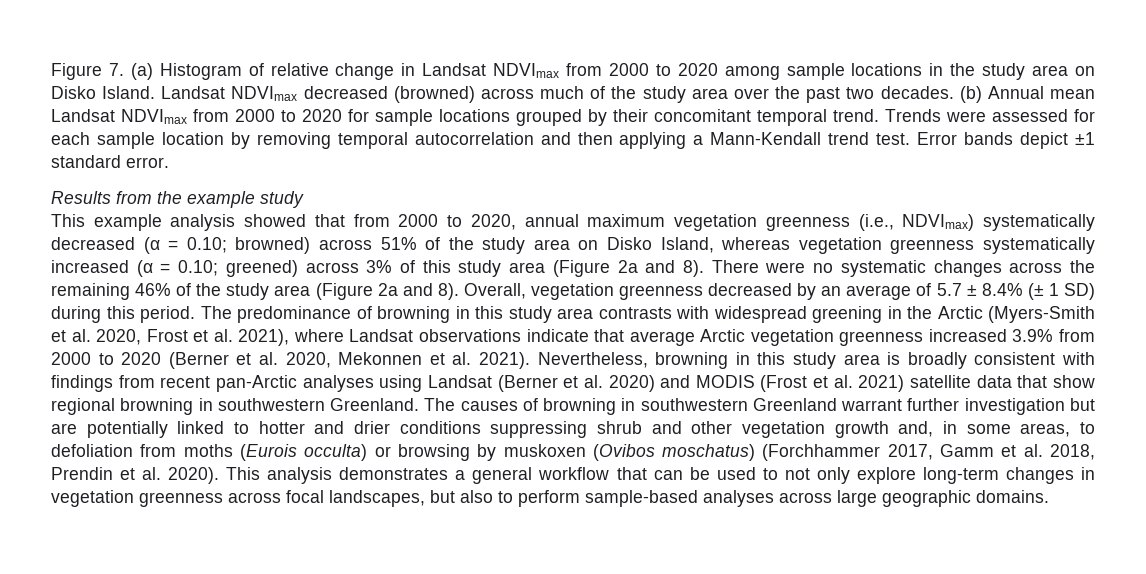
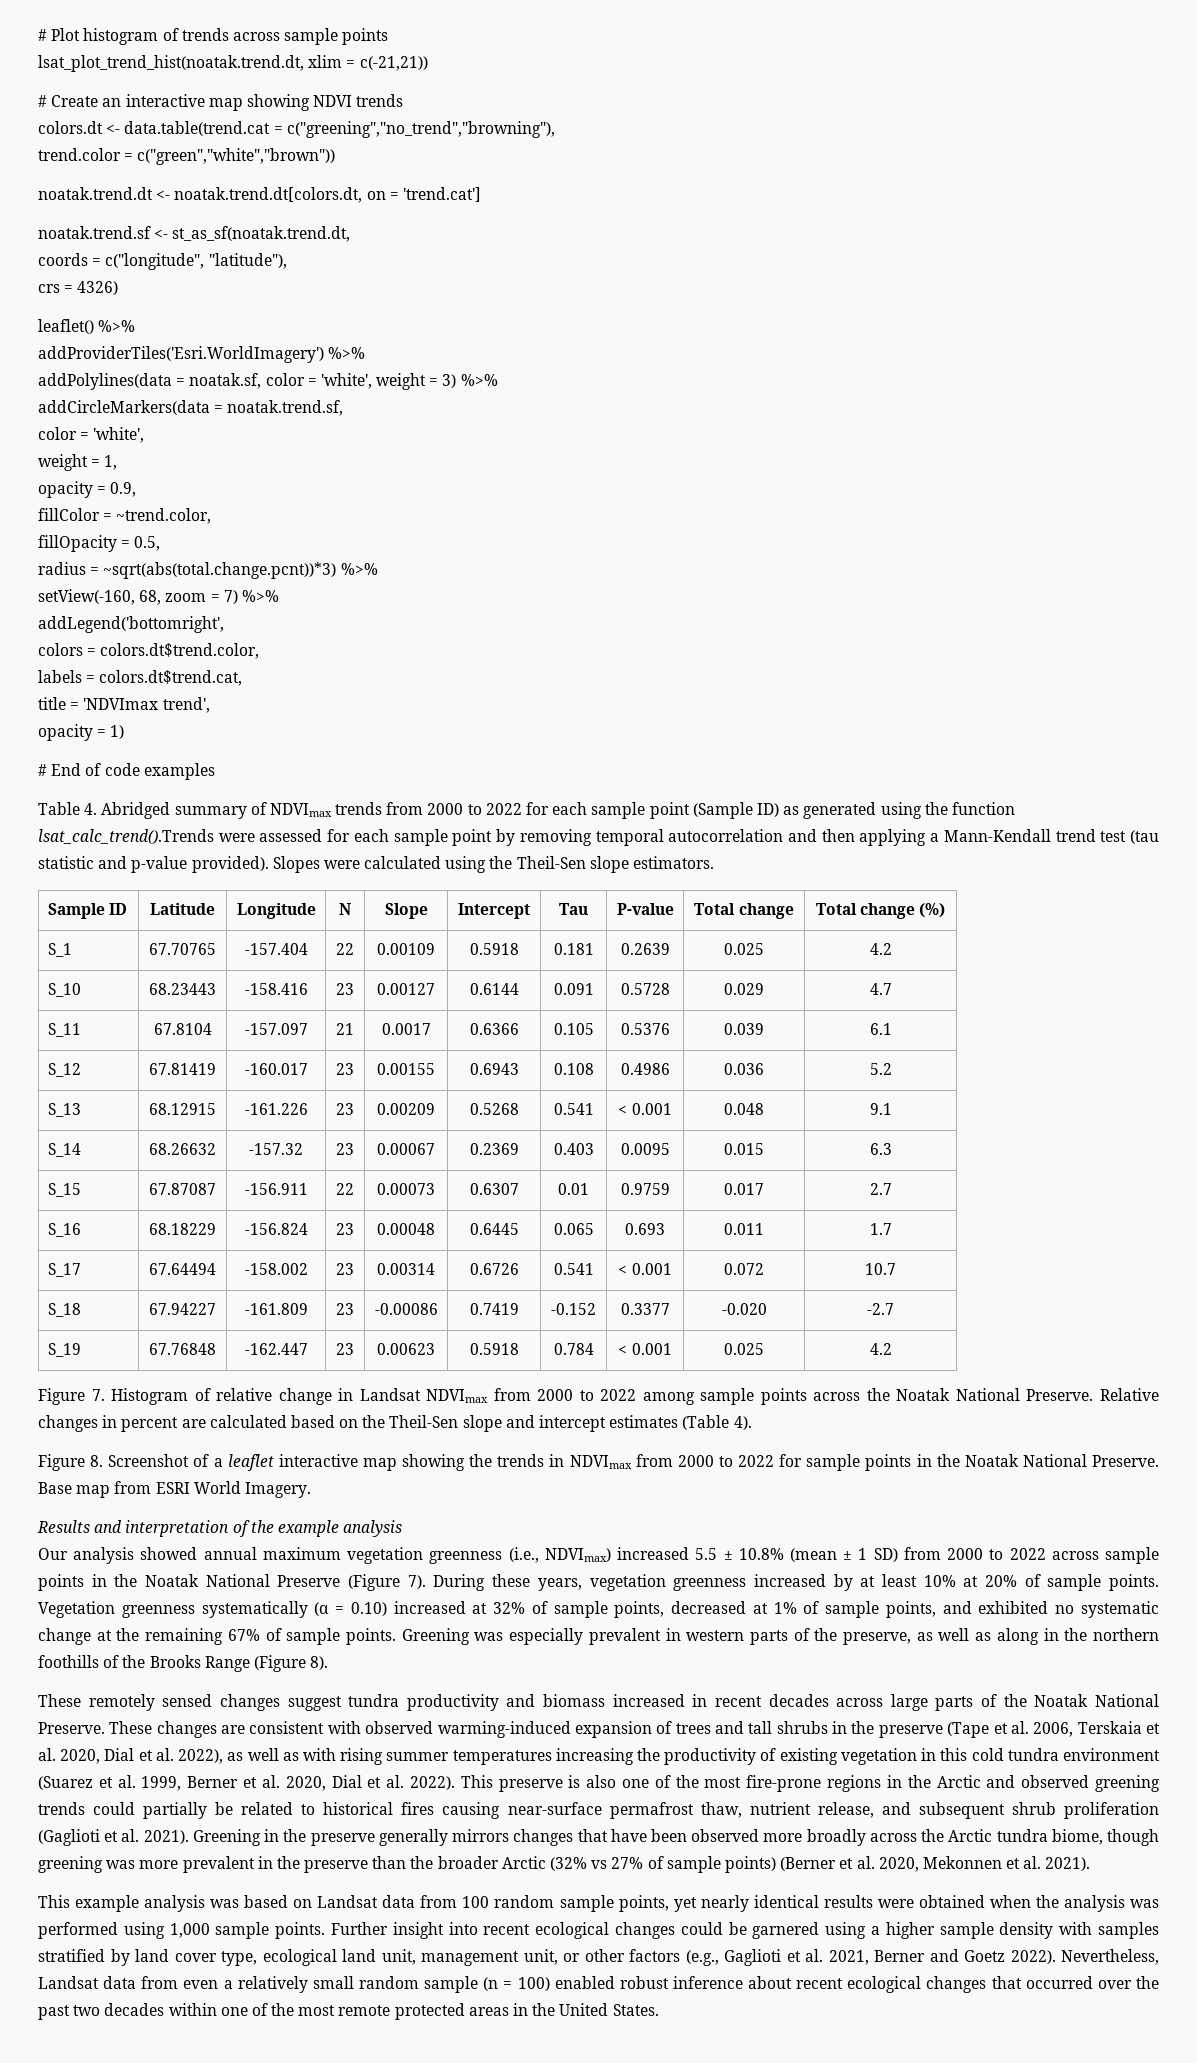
(51, 71) none -> [38,28,389,45] [38,55,428,72] [38,94,404,111] [38,121,555,138] [38,148,336,165] [38,187,481,203] [38,226,351,242] [38,253,287,270] [38,281,119,295] [38,319,136,334] [38,346,366,363] [38,373,498,390] [38,400,344,416] [38,427,145,443] [38,454,118,471] [38,481,137,498] [38,508,212,524] [38,535,161,552] [38,562,378,579] [38,589,279,605] [38,616,224,633] [38,643,260,659] [38,670,243,686] [38,697,210,713] [38,724,125,741] [38,763,215,780] [38,802,1015,819] [38,829,1159,846] [38,856,715,873] [47,903,127,919] [150,903,215,915] [236,903,316,919] [339,903,351,915] [384,903,428,919] [458,903,530,919] [559,903,588,915] [616,903,674,915] [694,903,794,919] [815,903,946,919] [47,943,72,957] [149,943,216,955] [244,943,308,955] [336,943,354,955] [377,943,435,955] [469,943,519,955] [553,943,594,955] [620,943,670,955] [724,943,764,955] [869,943,892,955] [47,983,81,997] [149,983,216,995] [244,983,308,995] [336,983,354,995] [377,983,435,995] [469,983,519,995] [553,983,594,995] [620,983,670,995] [724,983,764,995] [869,983,892,995] [47,1023,81,1037] [153,1023,212,1035] [244,1023,308,1035] [336,1023,354,1035] [381,1023,431,1035] [469,1023,519,1035] [553,1023,594,1035] [620,1023,670,1035] [724,1023,764,1035] [869,1023,892,1035] [47,1063,81,1077] [149,1063,216,1075] [244,1063,308,1075] [336,1063,354,1075] [377,1063,435,1075] [469,1063,519,1075] [553,1063,594,1075] [620,1063,670,1075] [724,1063,764,1075] [869,1063,892,1075] [47,1103,81,1117] [149,1103,216,1115] [244,1103,308,1115] [336,1103,354,1115] [377,1103,435,1115] [469,1103,519,1115] [553,1103,594,1115] [618,1103,672,1115] [724,1103,764,1115] [869,1103,892,1115] [47,1143,81,1157] [149,1143,216,1155] [249,1143,303,1155] [336,1143,354,1155] [377,1143,435,1155] [469,1143,519,1155] [553,1143,594,1155] [620,1143,670,1155] [724,1143,764,1155] [869,1143,892,1155] [47,1183,81,1197] [149,1183,216,1195] [244,1183,308,1195] [336,1183,354,1195] [377,1183,435,1195] [469,1183,519,1195] [558,1183,589,1195] [620,1183,670,1195] [724,1183,764,1195] [869,1183,892,1195] [47,1223,81,1237] [149,1223,216,1235] [244,1223,308,1235] [336,1223,354,1235] [377,1223,435,1235] [469,1223,519,1235] [553,1223,594,1235] [625,1223,665,1235] [724,1223,764,1235] [869,1223,892,1235] [47,1263,81,1277] [149,1263,216,1275] [244,1263,308,1275] [336,1263,354,1275] [377,1263,435,1275] [469,1263,519,1275] [553,1263,594,1275] [618,1263,672,1275] [724,1263,764,1275] [865,1263,896,1275] [47,1303,81,1317] [149,1303,216,1315] [244,1303,308,1315] [336,1303,354,1315] [374,1303,438,1315] [469,1303,519,1315] [551,1303,596,1315] [620,1303,670,1315] [721,1303,767,1315] [867,1303,894,1315] [47,1343,81,1357] [149,1343,216,1355] [244,1343,308,1355] [336,1343,354,1355] [377,1343,435,1355] [469,1343,519,1355] [553,1343,594,1355] [618,1343,672,1355] [724,1343,764,1355] [869,1343,892,1355] # Plot histogram of trends across sample points // lsat_plot_trend_hist(noatak.trend.dt, xlim = c(-21,21)) // # Create an interactive map showing NDVI trends // colors.dt <- data.table(trend.cat = c("greening","no_trend","browning"), // trend.color = c("green","white","brown")) // noatak.trend.dt <- noatak.trend.dt[colors.dt, on = 'trend.cat'] // noatak.trend.sf <- st_as_sf(noatak.trend.dt, // coords = c("longitude", "latitude"), // crs = 4326) // leaflet() %>% // addProviderTiles('Esri.WorldImagery') %>% // addPolylines(data = noatak.sf, color = 'white', weight = 3) %>% // addCircleMarkers(data = noatak.trend.sf, // color = 'white', // weight = 1, // opacity = 0.9, // fillColor = ~trend.color, // fillOpacity = 0.5, // radius = ~sqrt(abs(total.change.pcnt))*3) %>% // setView(-160, 68, zoom = 7) %>% // addLegend('bottomright', // colors = colors.dt$trend.color, // labels = colors.dt$trend.cat, // title = 'NDVImax trend', // opacity = 1) // # End of code examples // Table 4. Abridged summary of NDVImax trends from 2000 to 2022 for each sample point (Sample ID) as generated using the function lsat_calc_trend().Trends were assessed for each sample point by removing temporal autocorrelation and then applying a Mann-Kendall trend test (tau statistic and p-value provided). Slopes were calculated using the Theil-Sen slope estimators. // Sample ID | Latitude | Longitude | N | Slope | Intercept | Tau | P-value | Total change | Total change (%) // S_1 | 67.70765 | -157.404 | 22 | 0.00109 | 0.5918 | 0.181 | 0.2639 | 0.025 | 4.2 // S_10 | 68.23443 | -158.416 | 23 | 0.00127 | 0.6144 | 0.091 | 0.5728 | 0.029 | 4.7 // S_11 | 67.8104 | -157.097 | 21 | 0.0017 | 0.6366 | 0.105 | 0.5376 | 0.039 | 6.1 // S_12 | 67.81419 | -160.017 | 23 | 0.00155 | 0.6943 | 0.108 | 0.4986 | 0.036 | 5.2 // S_13 | 68.12915 | -161.226 | 23 | 0.00209 | 0.5268 | 0.541 | < 0.001 | 0.048 | 9.1 // S_14 | 68.26632 | -157.32 | 23 | 0.00067 | 0.2369 | 0.403 | 0.0095 | 0.015 | 6.3 // S_15 | 67.87087 | -156.911 | 22 | 0.00073 | 0.6307 | 0.01 | 0.9759 | 0.017 | 2.7 // S_16 | 68.18229 | -156.824 | 23 | 0.00048 | 0.6445 | 0.065 | 0.693 | 0.011 | 1.7 // S_17 | 67.64494 | -158.002 | 23 | 0.00314 | 0.6726 | 0.541 | < 0.001 | 0.072 | 10.7 // S_18 | 67.94227 | -161.809 | 23 | -0.00086 | 0.7419 | -0.152 | 0.3377 | -0.020 | -2.7 // S_19 | 67.76848 | -162.447 | 23 | 0.00623 | 0.5918 | 0.784 | < 0.001 | 0.025 | 4.2 //
[130,63,153,80] (a) -> (105, 1395) none
[677,63,718,76] 2020 -> [600,1389,637,1401] 2022
[851,63,1096,80] [51,86,1095,103] [51,109,342,124] locations in the study area on Disko Island. Landsat NDVImax decreased (browned) across much of the study area over the past two decades. (b) Annual mean Landsat NDVImax from 2000 to 2020 -> [760,1388,1159,1405] [38,1415,752,1432] [38,1454,774,1471] points across the Noatak National Preserve. Relative changes in percent are calculated based on the Theil-Sen slope and intercept estimates (Table 4). // Figure 8. Screenshot of a leaflet interactive map showing the trends in NDVImax from 2000 to 2022
[439,109,1095,126] [51,132,1096,149] [51,155,169,168] [51,191,304,208] [51,214,516,231] locations grouped by their concomitant temporal trend. Trends were assessed for each sample location by removing temporal autocorrelation and then applying a Mann-Kendall trend test. Error bands depict ±1 standard error. // Results from the example study // This example analysis showed that from 2000 to 2020, -> [865,1454,1159,1471] [38,1481,311,1498] [37,1520,403,1537] [38,1547,198,1564] points in the Noatak National Preserve. Base map from ESRI World Imagery. // Results and interpretation of the example analysis // Our analysis showed
[983,214,1096,231] [51,237,1095,254] [51,260,1095,277] [51,283,1095,300] [51,306,1095,323] [51,329,1095,346] [51,352,162,365] systematically decreased (α = 0.10; browned) across 51% of the study area on Disko Island, whereas vegetation greenness systematically increased (α = 0.10; greened) across 3% of this study area (Figure 2a and 8). There were no systematic changes across the remaining 46% of the study area (Figure 2a and 8). Overall, vegetation greenness decreased by an average of 5.7 ± 8.4% (± 1 SD) during this period. The predominance of browning in this study area contrasts with widespread greening in the Arctic (Myers-Smith et al. 2020, Frost et al. 2021), where Landsat observations indicate that average Arctic vegetation greenness increased 3.9% from 2000 to 2020 -> [617,1547,1160,1564] [38,1574,1159,1591] [38,1601,1160,1618] [38,1628,1160,1645] [38,1655,329,1672] [38,1694,1159,1711] [38,1721,1160,1738] [38,1748,1161,1765] [38,1775,1160,1792] [38,1802,1159,1819] [38,1829,1160,1846] [38,1856,776,1873] increased 5.5 ± 10.8% (mean ± 1 SD) from 2000 to 2022 across sample points in the Noatak National Preserve (Figure 7). During these years, vegetation greenness increased by at least 10% at 20% of sample points. Vegetation greenness systematically (α = 0.10) increased at 32% of sample points, decreased at 1% of sample points, and exhibited no systematic change at the remaining 67% of sample points. Greening was especially prevalent in western parts of the preserve, as well as along in the northern foothills of the Brooks Range (Figure 8). // These remotely sensed changes suggest tundra productivity and biomass increased in recent decades across large parts of the Noatak National Preserve. These changes are consistent with observed warming-induced expansion of trees and tall shrubs in the preserve (Tape et al. 2006, Terskaia et al. 2020, Dial et al. 2022), as well as with rising summer temperatures increasing the productivity of existing vegetation in this cold tundra environment (Suarez et al. 1999, Berner et al. 2020, Dial et al. 2022). This preserve is also one of the most fire-prone regions in the Arctic and observed greening trends could partially be related to historical fires causing near-surface permafrost thaw, nutrient release, and subsequent shrub proliferation (Gaglioti et al. 2021). Greening in the preserve generally mirrors changes that have been observed more broadly across the Arctic tundra biome, though greening was more prevalent in the preserve than the broader Arctic (32% vs 27% of sample points)
[537,352,1096,369] [51,375,1095,392] [51,398,1095,415] [51,421,1095,438] [51,444,1095,461] [51,467,1095,484] [51,490,1049,507] Nevertheless, browning in this study area is broadly consistent with findings from recent pan-Arctic analyses using Landsat (Berner et al. 2020) and MODIS (Frost et al. 2021) satellite data that show regional browning in southwestern Greenland. The causes of browning in southwestern Greenland warrant further investigation but are potentially linked to hotter and drier conditions suppressing shrub and other vegetation growth and, in some areas, to defoliation from moths (Eurois occulta) or browsing by muskoxen (Ovibos moschatus) (Forchhammer 2017, Gamm et al. 2018, Prendin et al. 2020). This analysis demonstrates a general workflow that can be used to not only explore long-term changes in vegetation greenness across focal landscapes, but also to perform sample-based analyses across large geographic domains. -> [38,1895,1159,1912] [38,1922,1159,1939] [38,1949,1159,1966] [38,1976,1159,1993] [38,2003,659,2020] // This example analysis was based on Landsat data from 100 random sample points, yet nearly identical results were obtained when the analysis was performed using 1,000 sample points. Further insight into recent ecological changes could be garnered using a higher sample density with samples stratified by land cover type, ecological land unit, management unit, or other factors (e.g., Gaglioti et al. 2021, Berner and Goetz 2022). Nevertheless, Landsat data from even a relatively small random sample (n = 100) enabled robust inference about recent ecological changes that occurred over the past two decades within one of the most remote protected areas in the United States.

